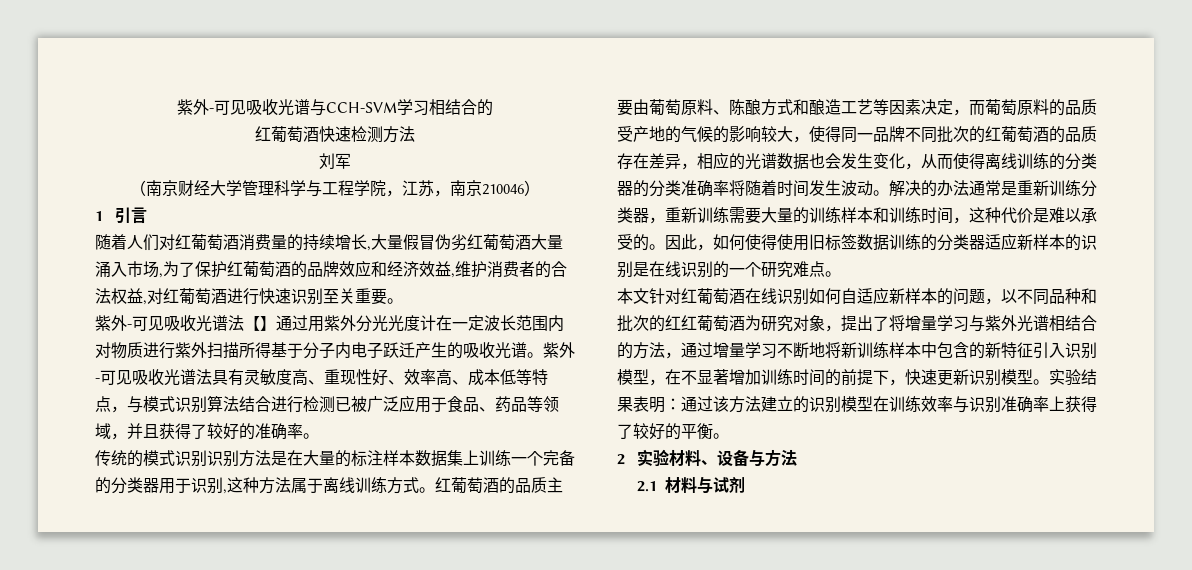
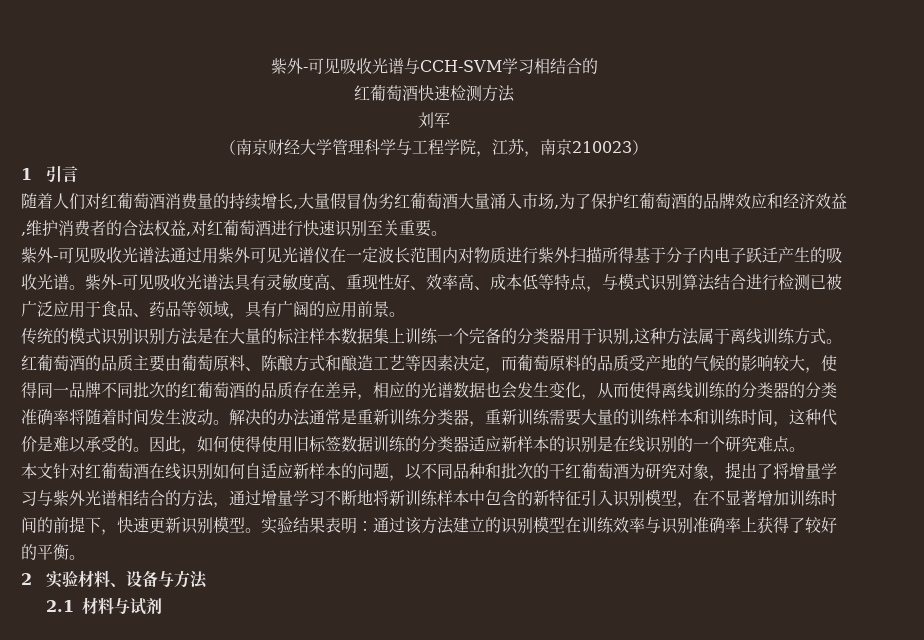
[482,184,524,195] 210046 -> [572,141,632,153] 210023
[244,316,276,331] 【】 -> (171, 255) none
[356,315,436,332] 分光光度计 -> [250,247,330,263] 可见光谱仪
[127,423,303,440] 并且获得了较好的准确率 -> [245,301,389,318] 具有广阔的应用前景
[665,315,681,331] 红 -> [549,463,565,479] 干

